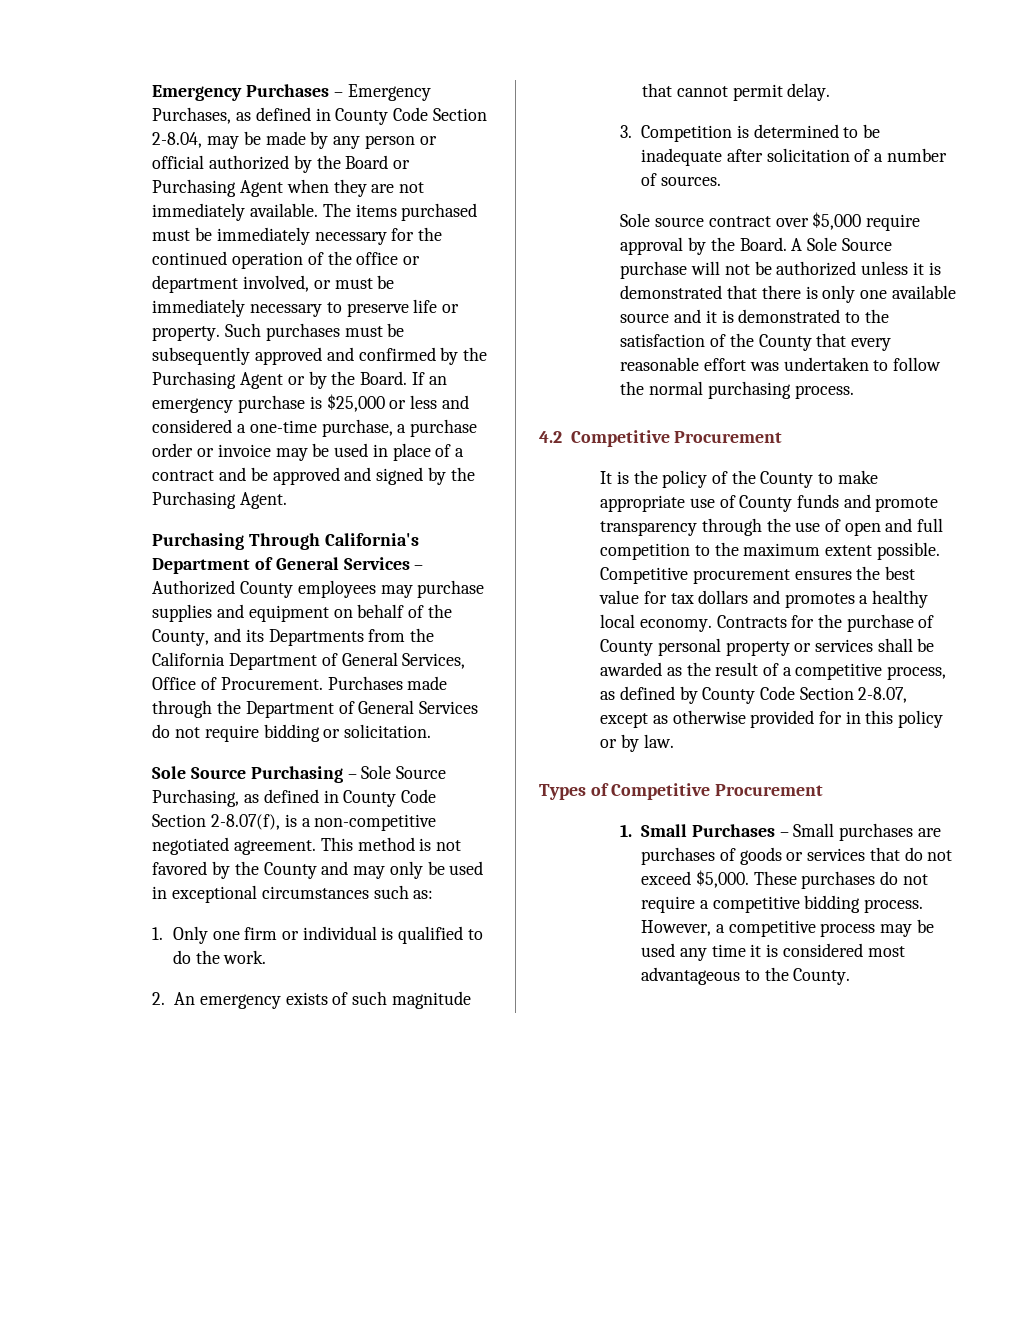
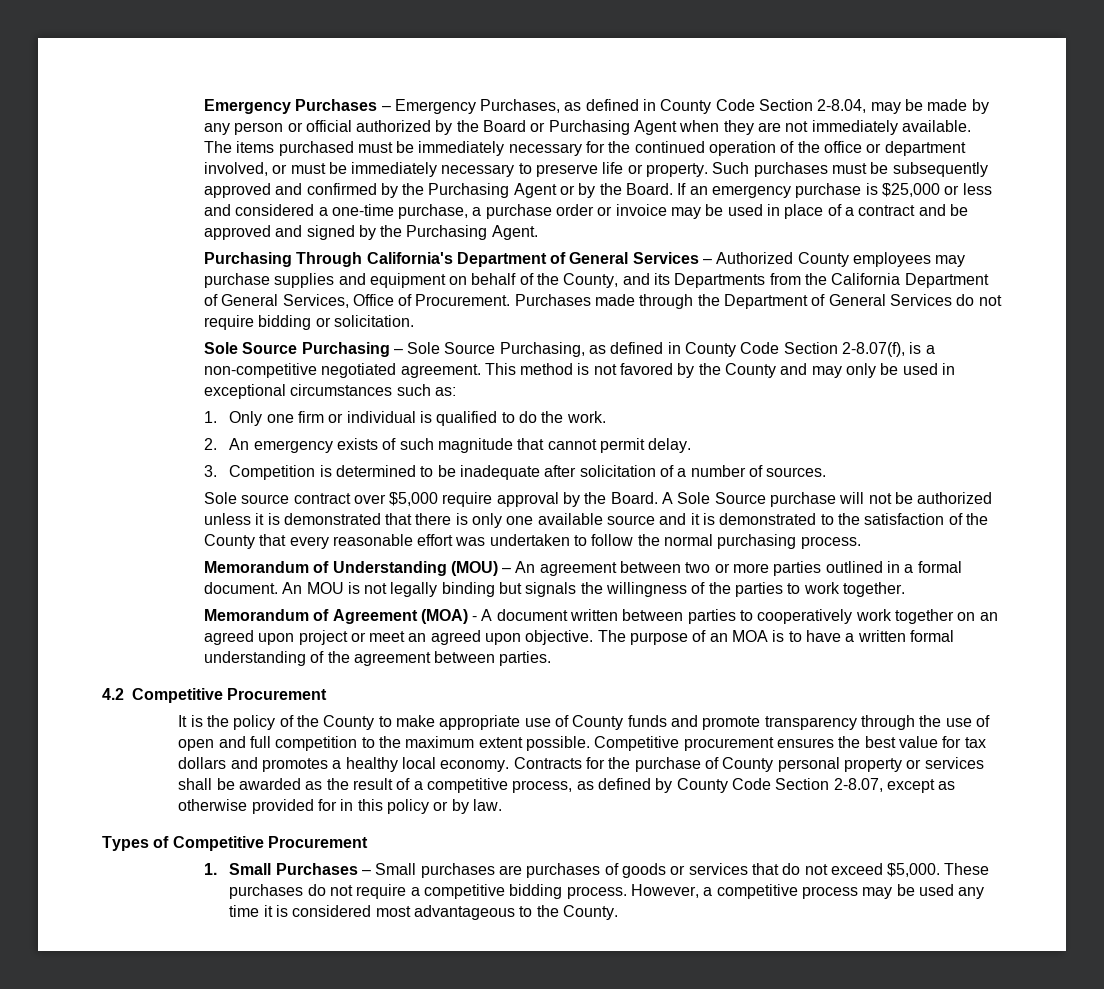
(854, 392) none -> [203,561,962,576] [203,582,906,597] [203,609,998,624] [203,630,954,645] [203,651,552,666] // Memorandum of Understanding (MOU) – An agreement between two or more parties outlined in a formal document. An MOU is not legally binding but signals the willingness of the parties to work together. // Memorandum of Agreement (MOA) - A document written between parties to cooperatively work together on an agreed upon project or meet an agreed upon objective. The purpose of an MOA is to have a written formal understanding of the agreement between parties.

